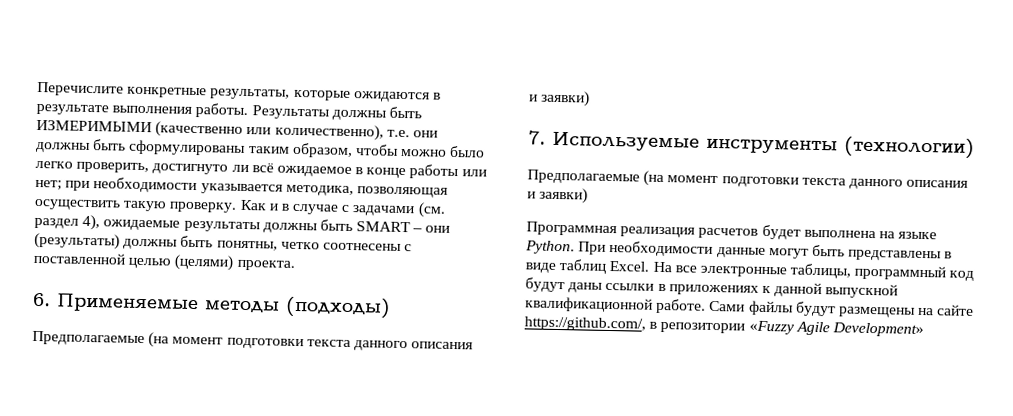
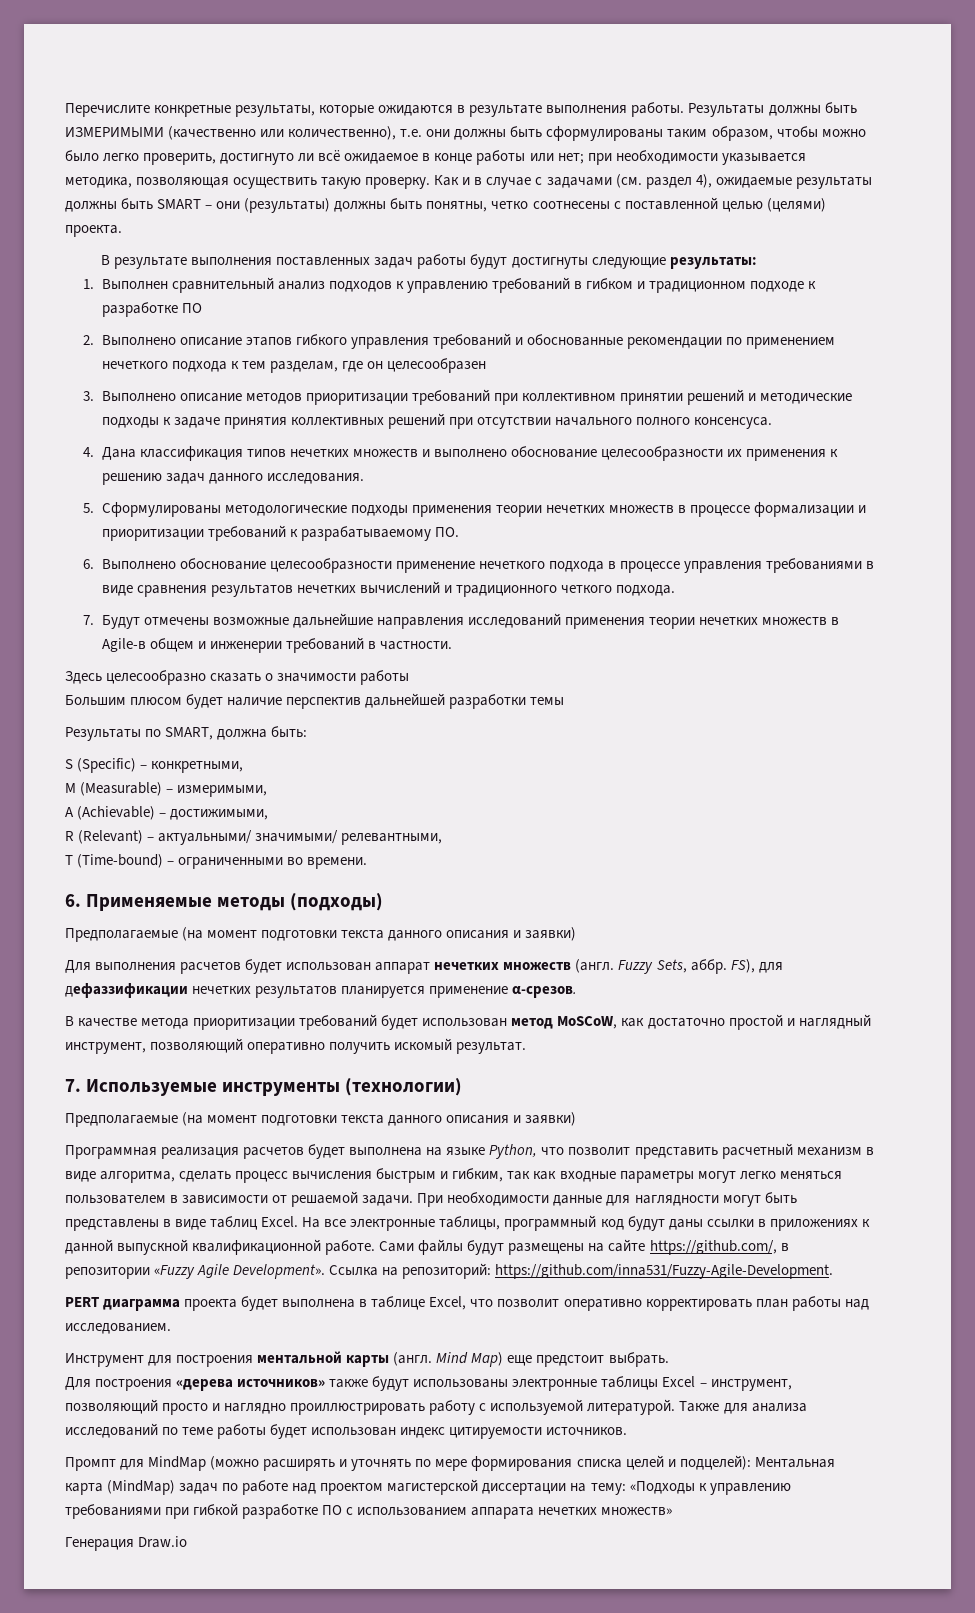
(295, 265) none -> [101,254,757,269] [83,277,817,293] [101,302,202,317] [83,333,836,349] [101,358,486,373] [83,389,853,405] [101,413,773,429] [83,446,839,461] [101,473,364,485] [83,502,867,517] [101,525,459,541] [83,558,875,573] [101,581,675,597] [83,613,840,629] [101,637,452,653] [65,670,410,685] [65,693,565,709] [65,726,308,741] [65,758,244,773] [65,782,268,797] [65,806,269,820] [65,830,443,845] [65,854,368,869] // В результате выполнения поставленных задач работы будут достигнуты следующие результаты: // 1. Выполнен сравнительный анализ подходов к управлению требований в гибком и традиционном подходе к разработке ПО // 2. Выполнено описание этапов гибкого управления требований и обоснованные рекомендации по применением нечеткого подхода к тем разделам, где он целесообразен // 3. Выполнено описание методов приоритизации требований при коллективном принятии решений и методические подходы к задаче принятия коллективных решений при отсутствии начального полного консенсуса. // 4. Дана классификация типов нечетких множеств и выполнено обоснование целесообразности их применения к решению задач данного исследования. // 5. Сформулированы методологические подходы применения теории нечетких множеств в процессе формализации и приоритизации требований к разрабатываемому ПО. // 6. Выполнено обоснование целесообразности применение нечеткого подхода в процессе управления требованиями в виде сравнения результатов нечетких вычислений и традиционного четкого подхода. // 7. Будут отмечены возможные дальнейшие направления исследований применения теории нечетких множеств в Agile-в общем и инженерии требований в частности. // Здесь целесообразно сказать о значимости работы // Большим плюсом будет наличие перспектив дальнейшей разработки темы // Результаты по SMART, должна быть: // S (Specific) – конкретными, // M (Measurable) – измеримыми, // A (Achievable) – достижимыми, // R (Relevant) – актуальными/ значимыми/ релевантными, // T (Time-bound) – ограниченными во времени.
(591, 98) none -> [65,959,783,974] [65,983,578,998] [65,1014,871,1030] [65,1038,527,1054] // Для выполнения расчетов будет использован аппарат нечетких множеств (англ. Fuzzy Sets, аббр. FS), для дефаззификации нечетких результатов планируется применение α-срезов. // В качестве метода приоритизации требований будет использован метод MoSCoW, как достаточно простой и наглядный инструмент, позволяющий оперативно получить искомый результат.
[525,240,575,255] Python. -> [489,1143,874,1159] [65,1168,842,1183] [65,1191,414,1207] Python, что позволит представить расчетный механизм в виде алгоритма, сделать процесс вычисления быстрым и гибким, так как входные параметры могут легко меняться пользователем в зависимости от решаемой задачи.
(766, 252) none -> [606,1195,719,1206] для наглядности
[831,322,924,338] Development» -> [233,1263,834,1279] [65,1296,869,1311] [65,1323,171,1334] [65,1351,669,1367] [65,1376,792,1391] [65,1399,807,1415] [65,1423,628,1439] [65,1455,835,1471] [65,1479,791,1495] [65,1503,673,1519] [65,1536,188,1551] Development». Ссылка на репозиторий: https://github.com/inna531/Fuzzy-Agile-Development. // PERT диаграмма проекта будет выполнена в таблице Excel, что позволит оперативно корректировать план работы над исследованием. // Инструмент для построения ментальной карты (англ. Mind Map) еще предстоит выбрать. // Для построения «дерева источников» также будут использованы электронные таблицы Excel – инструмент, позволяющий просто и наглядно проиллюстрировать работу с используемой литературой. Также для анализа исследований по теме работы будет использован индекс цитируемости источников. // Промпт для MindMap (можно расширять и уточнять по мере формирования списка целей и подцелей): Ментальная карта (MindMap) задач по работе над проектом магистерской диссертации на тему: «Подходы к управлению требованиями при гибкой разработке ПО с использованием аппарата нечетких множеств» // Генерация Draw.io

